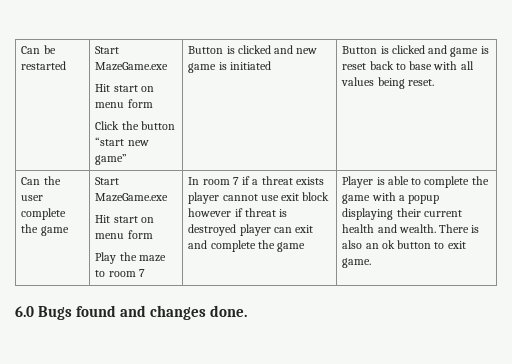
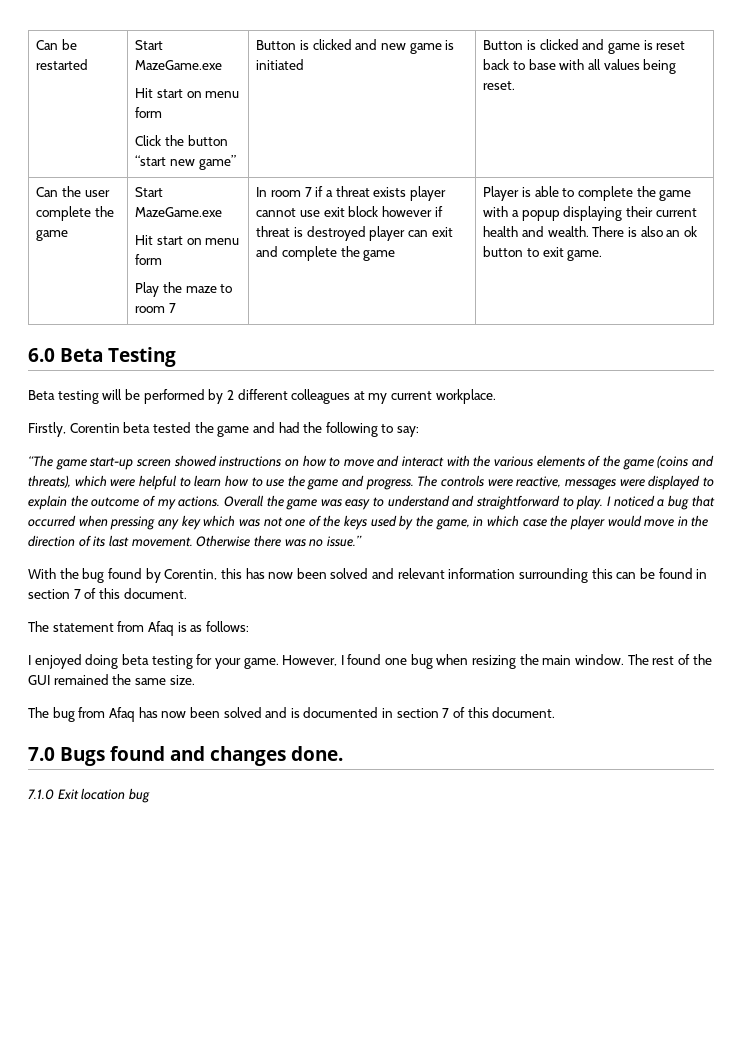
(34, 311) none -> [60,347,176,367] [28,389,496,404] [28,422,420,437] [28,455,714,470] [28,475,714,490] [28,495,715,510] [28,515,709,530] [28,535,362,547] [28,568,708,583] [28,588,187,599] [28,621,249,636] [28,654,712,669] [28,674,195,685] [28,707,556,722] [28,747,55,761] Beta Testing // Beta testing will be performed by 2 different colleagues at my current workplace. // Firstly, Corentin beta tested the game and had the following to say: // “The game start-up screen showed instructions on how to move and interact with the various elements of the game (coins and threats), which were helpful to learn how to use the game and progress. The controls were reactive, messages were displayed to explain the outcome of my actions. Overall the game was easy to understand and straightforward to play. I noticed a bug that occurred when pressing any key which was not one of the keys used by the game, in which case the player would move in the direction of its last movement. Otherwise there was no issue.” // With the bug found by Corentin, this has now been solved and relevant information surrounding this can be found in section 7 of this document. // The statement from Afaq is as follows: // I enjoyed doing beta testing for your game. However, I found one bug when resizing the main window. The rest of the GUI remained the same size. // The bug from Afaq has now been solved and is documented in section 7 of this document. // 7.0
(248, 311) none -> [28,788,150,803] // 7.1.0 Exit location bug

